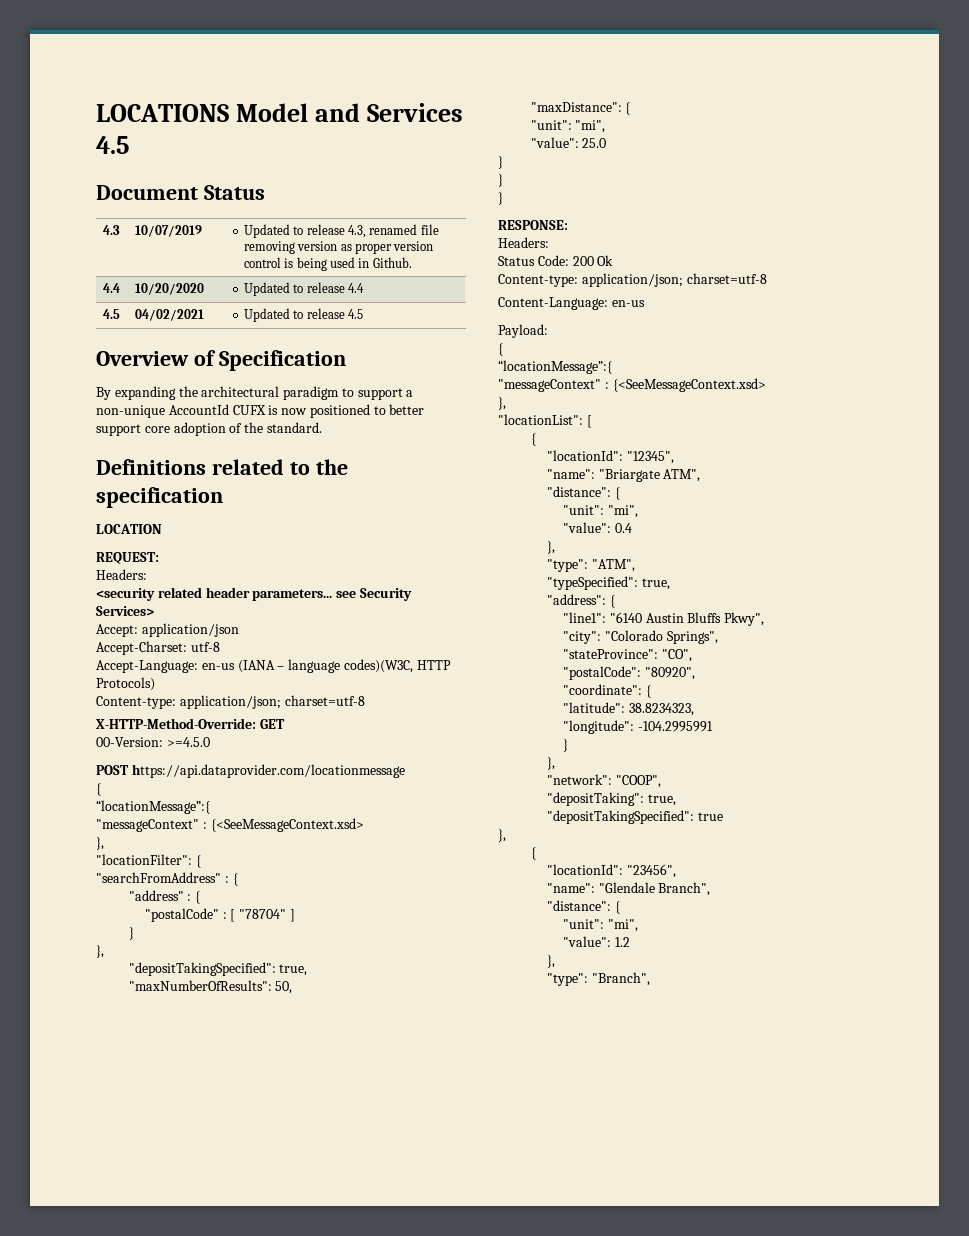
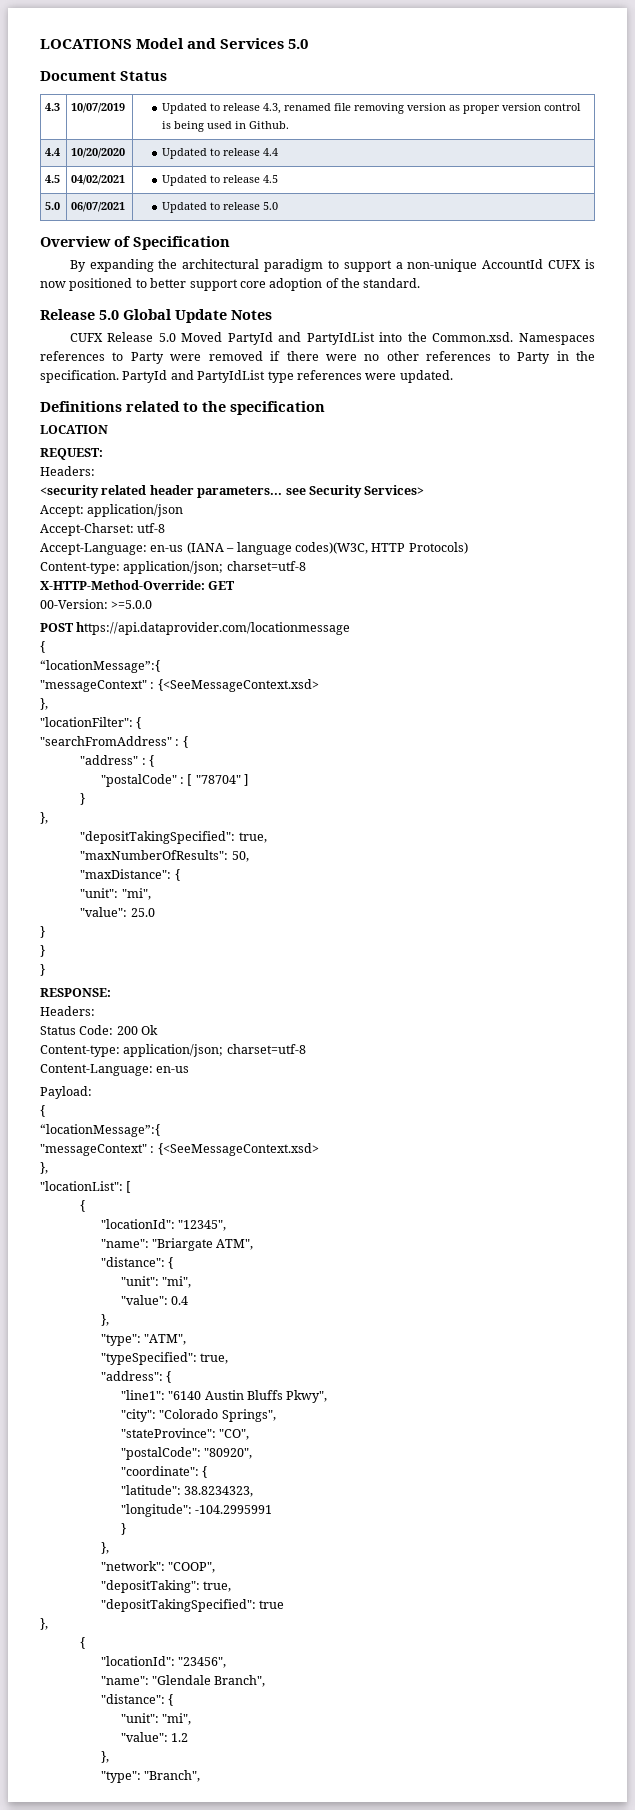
[96,136,130,154] 4.5 -> [288,39,309,49] 5.0
(364, 314) none -> [45,202,61,210] [71,202,126,212] [161,202,278,213] // 5.0 | 06/07/2021 | Updated to release 5.0
(322, 427) none -> [40,309,272,323] [69,332,595,345] [40,351,596,364] [40,370,453,383] // Release 5.0 Global Update Notes // CUFX Release 5.0 Moved PartyId and PartyIdList into the Common.xsd. Namespaces references to Party were removed if there were no other references to Party in the specification. PartyId and PartyIdList type references were updated.
[166,737,210,747] >=4.5.0 -> [111,600,153,609] >=5.0.0

